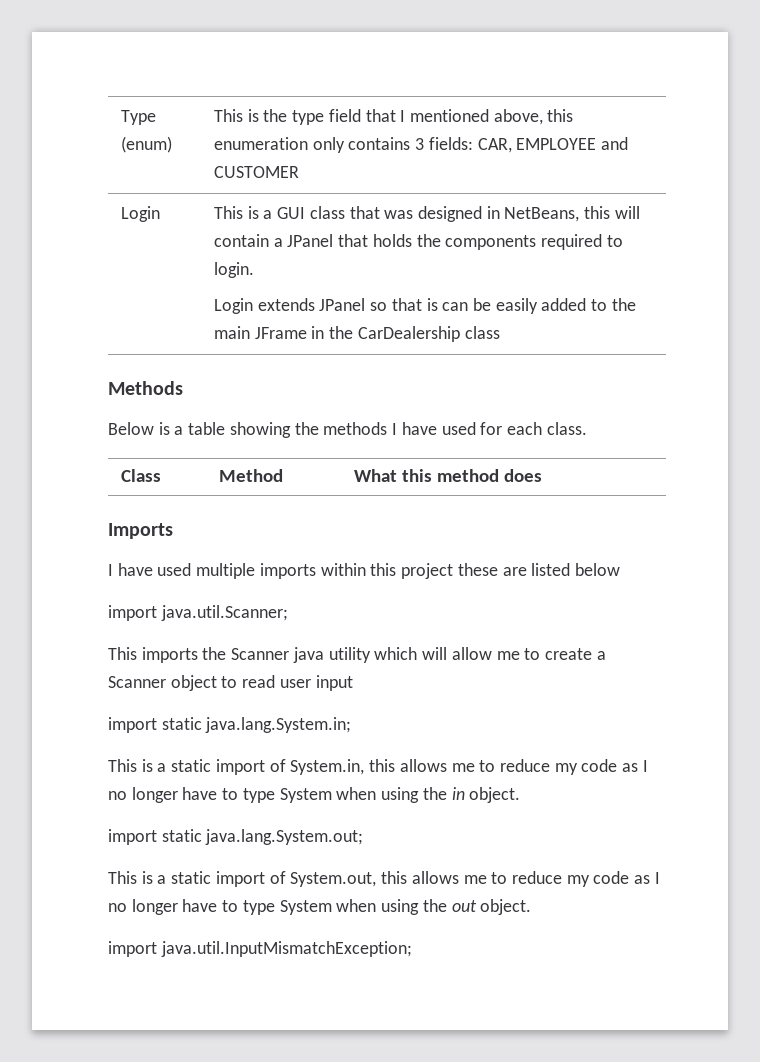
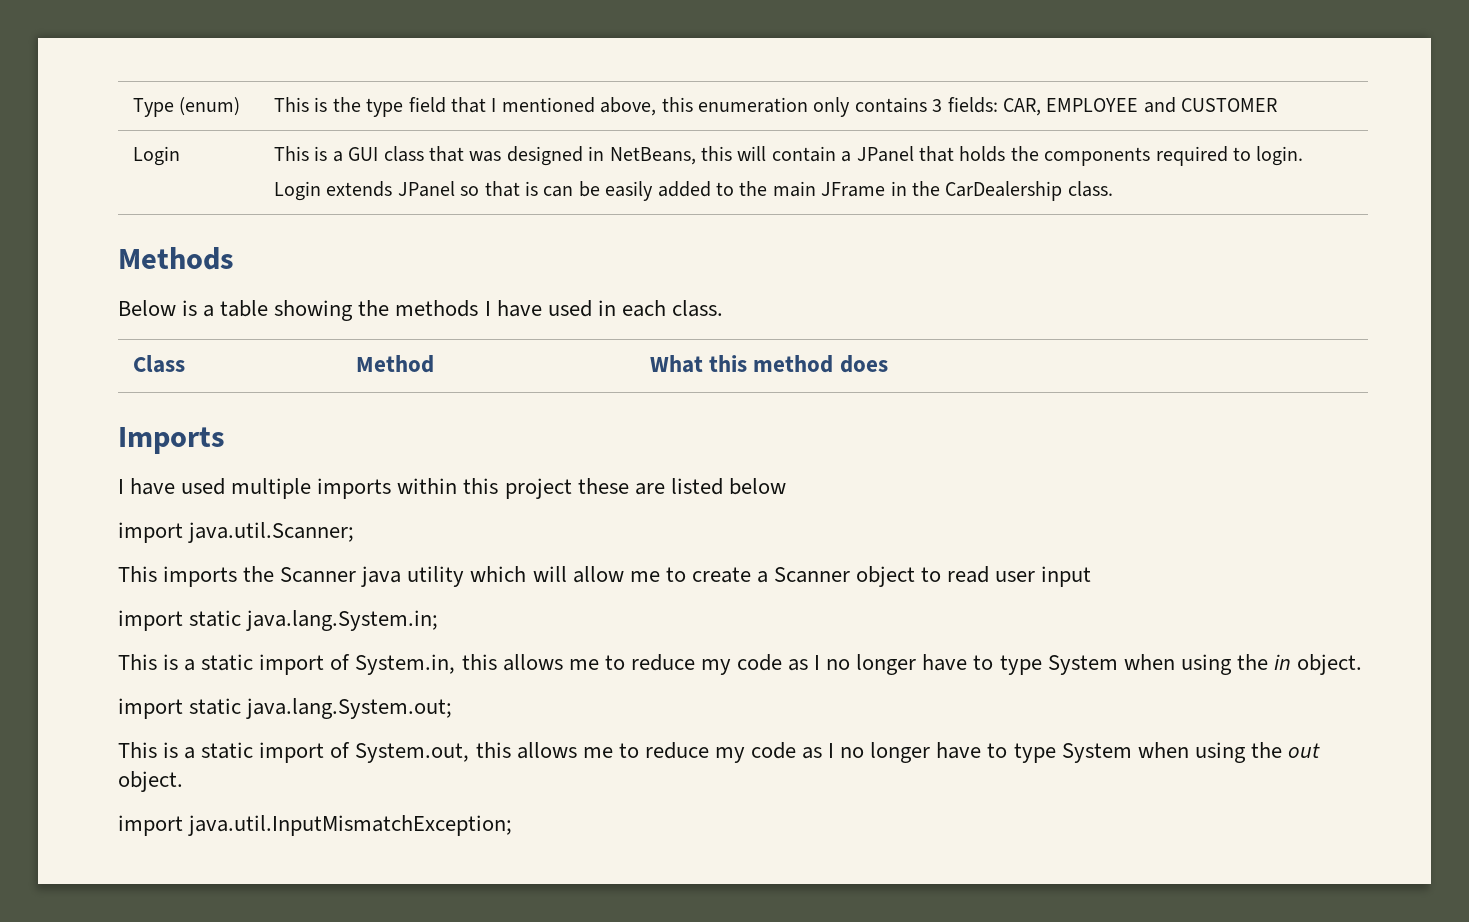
[464,326,500,339] class -> [1067,181,1113,197] class.
[480,422,503,435] for -> [597,300,616,316] in

